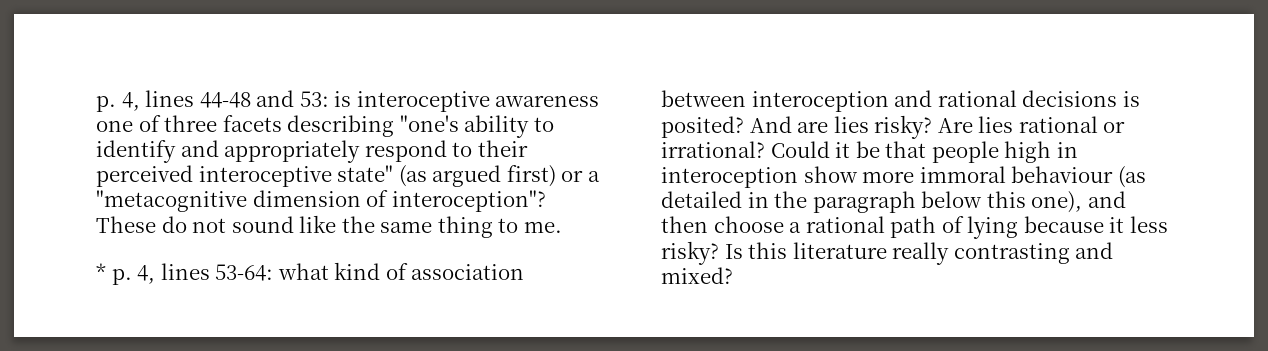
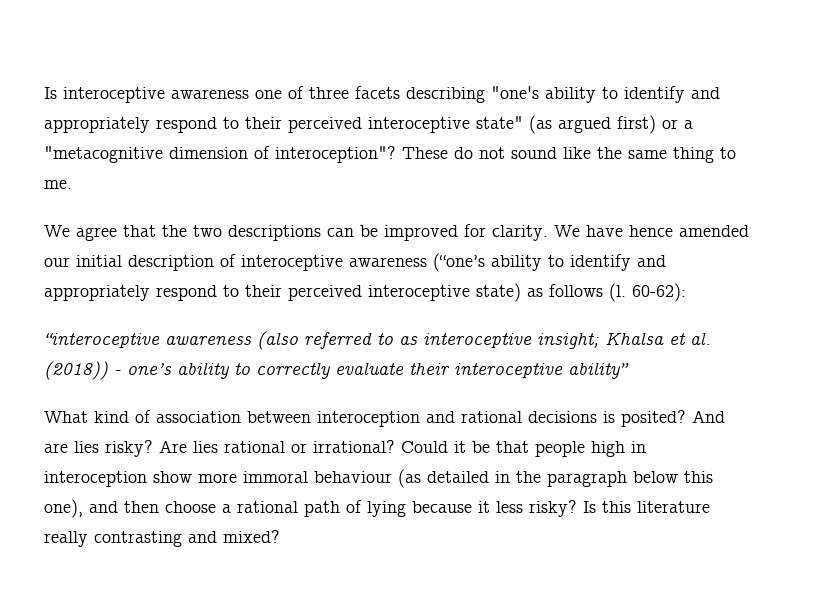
[96,90,352,112] p. 4, lines 44-48 and 53: is -> [44,87,57,99] Is
[96,263,329,285] * p. 4, lines 53-64: what -> [44,224,749,241] [44,253,666,272] [44,283,686,302] [44,331,711,350] [44,361,629,380] [44,411,88,423] We agree that the two descriptions can be improved for clarity. We have hence amended our initial description of interoceptive awareness (“one’s ability to identify and appropriately respond to their perceived interoceptive state) as follows (l. 60-62): // “interoceptive awareness (also referred to as interoceptive insight; Khalsa et al. (2018)) - one’s ability to correctly evaluate their interoceptive ability” // What

